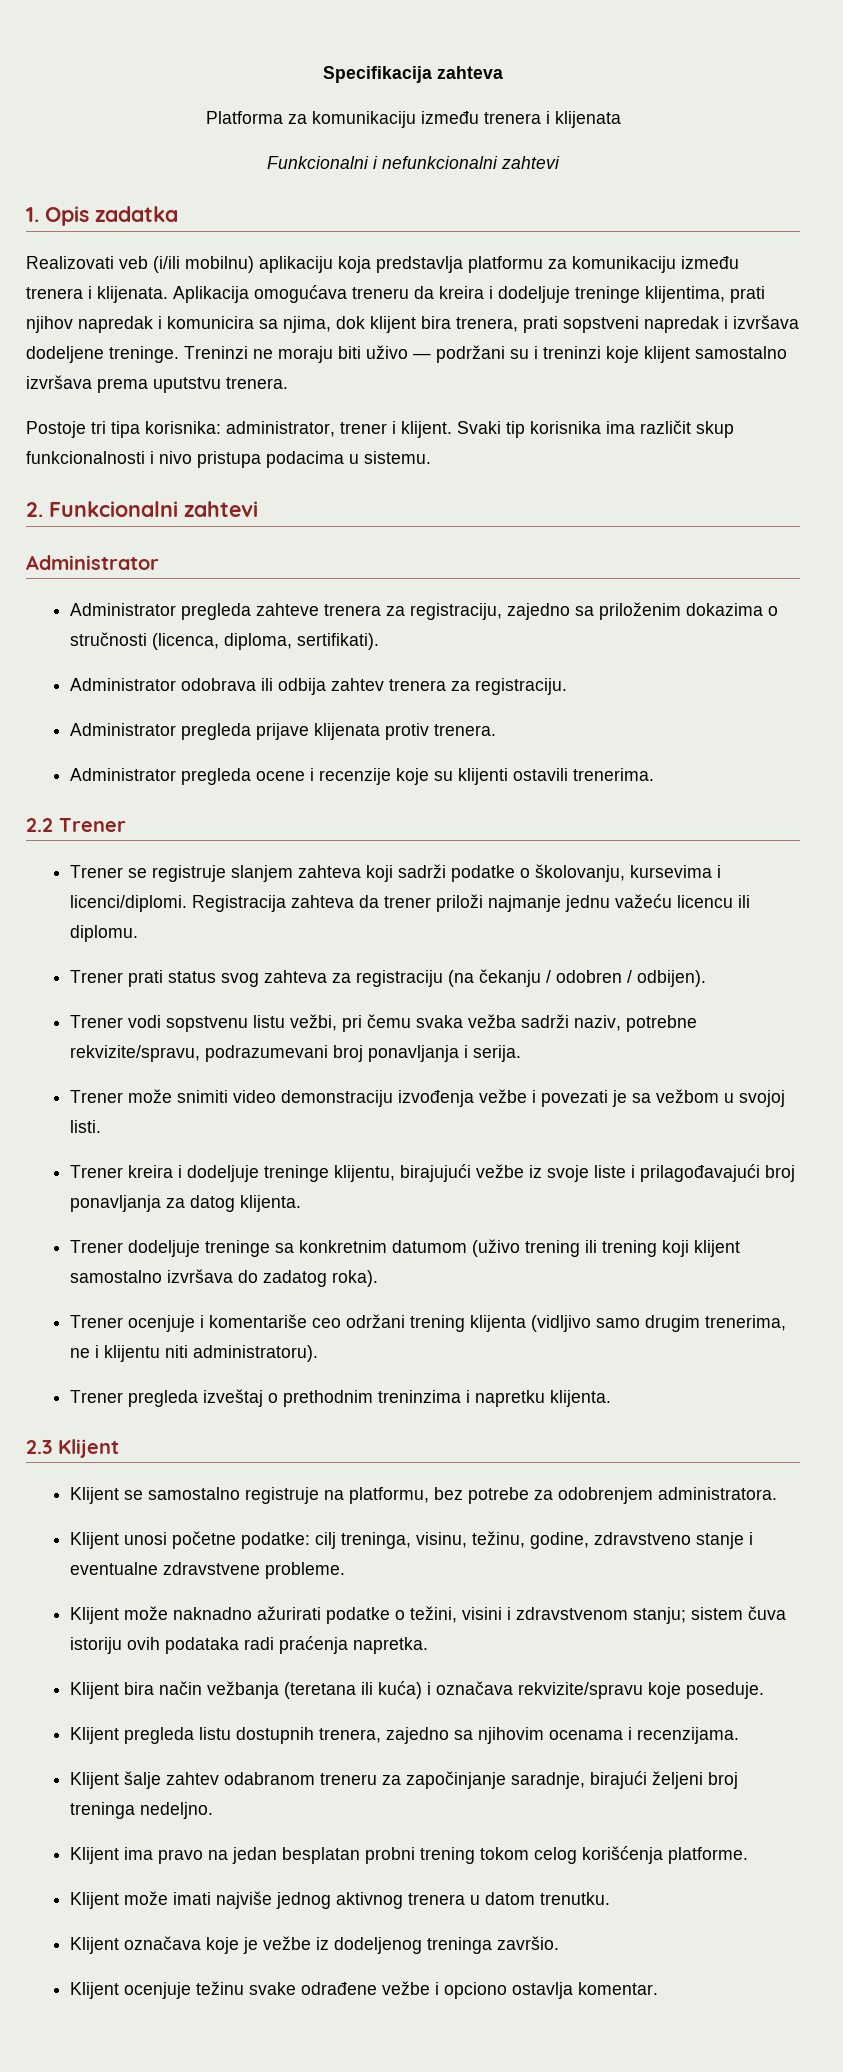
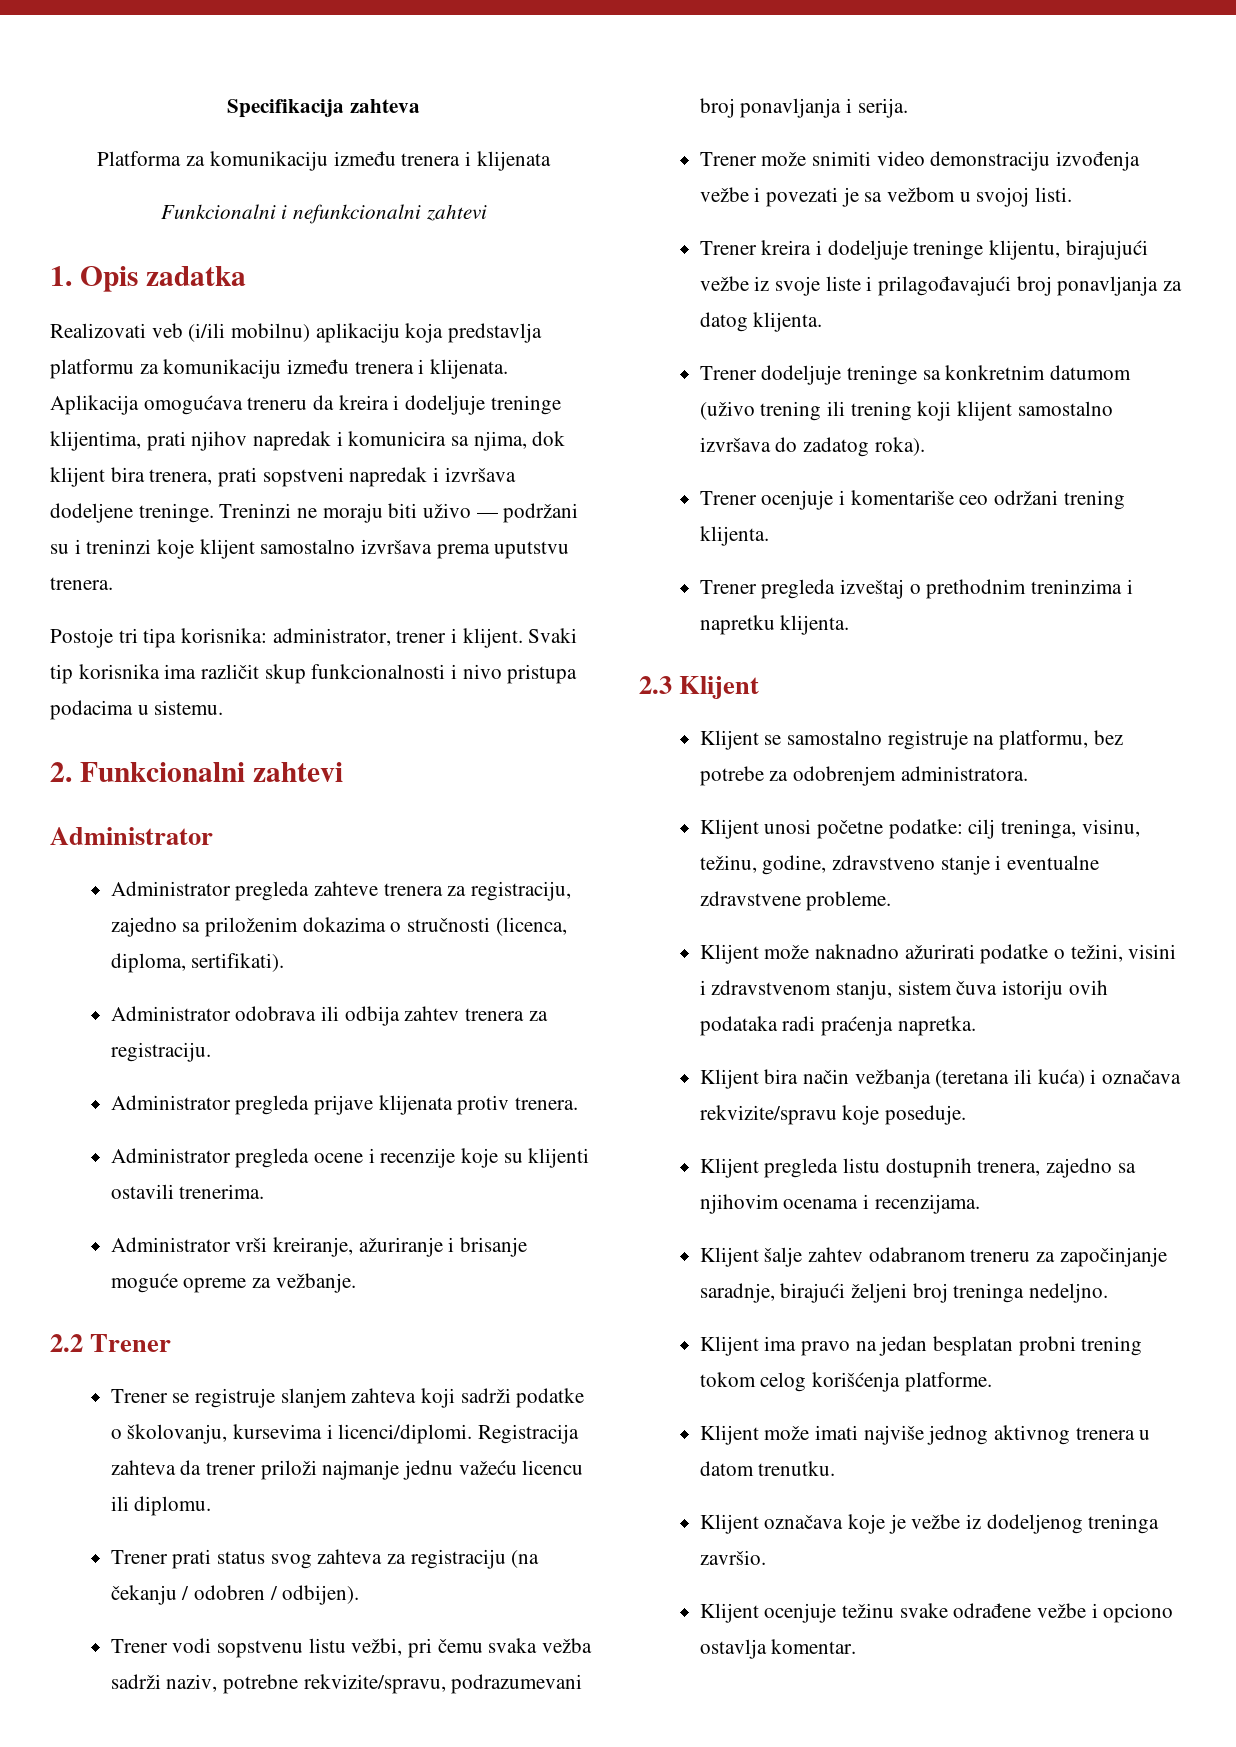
(654, 774) none -> [110,1237,528,1257] [110,1273,356,1293] // Administrator vrši kreiranje, ažuriranje i brisanje moguće opreme za vežbanje.
[469,1315,786,1332] [69,1345,318,1362] klijenta (vidljivo samo drugim trenerima, ne i klijentu niti administratoru). -> [699,526,769,546] klijenta.
[632,1607,686,1624] stanju; -> [836,980,893,1000] stanju,

